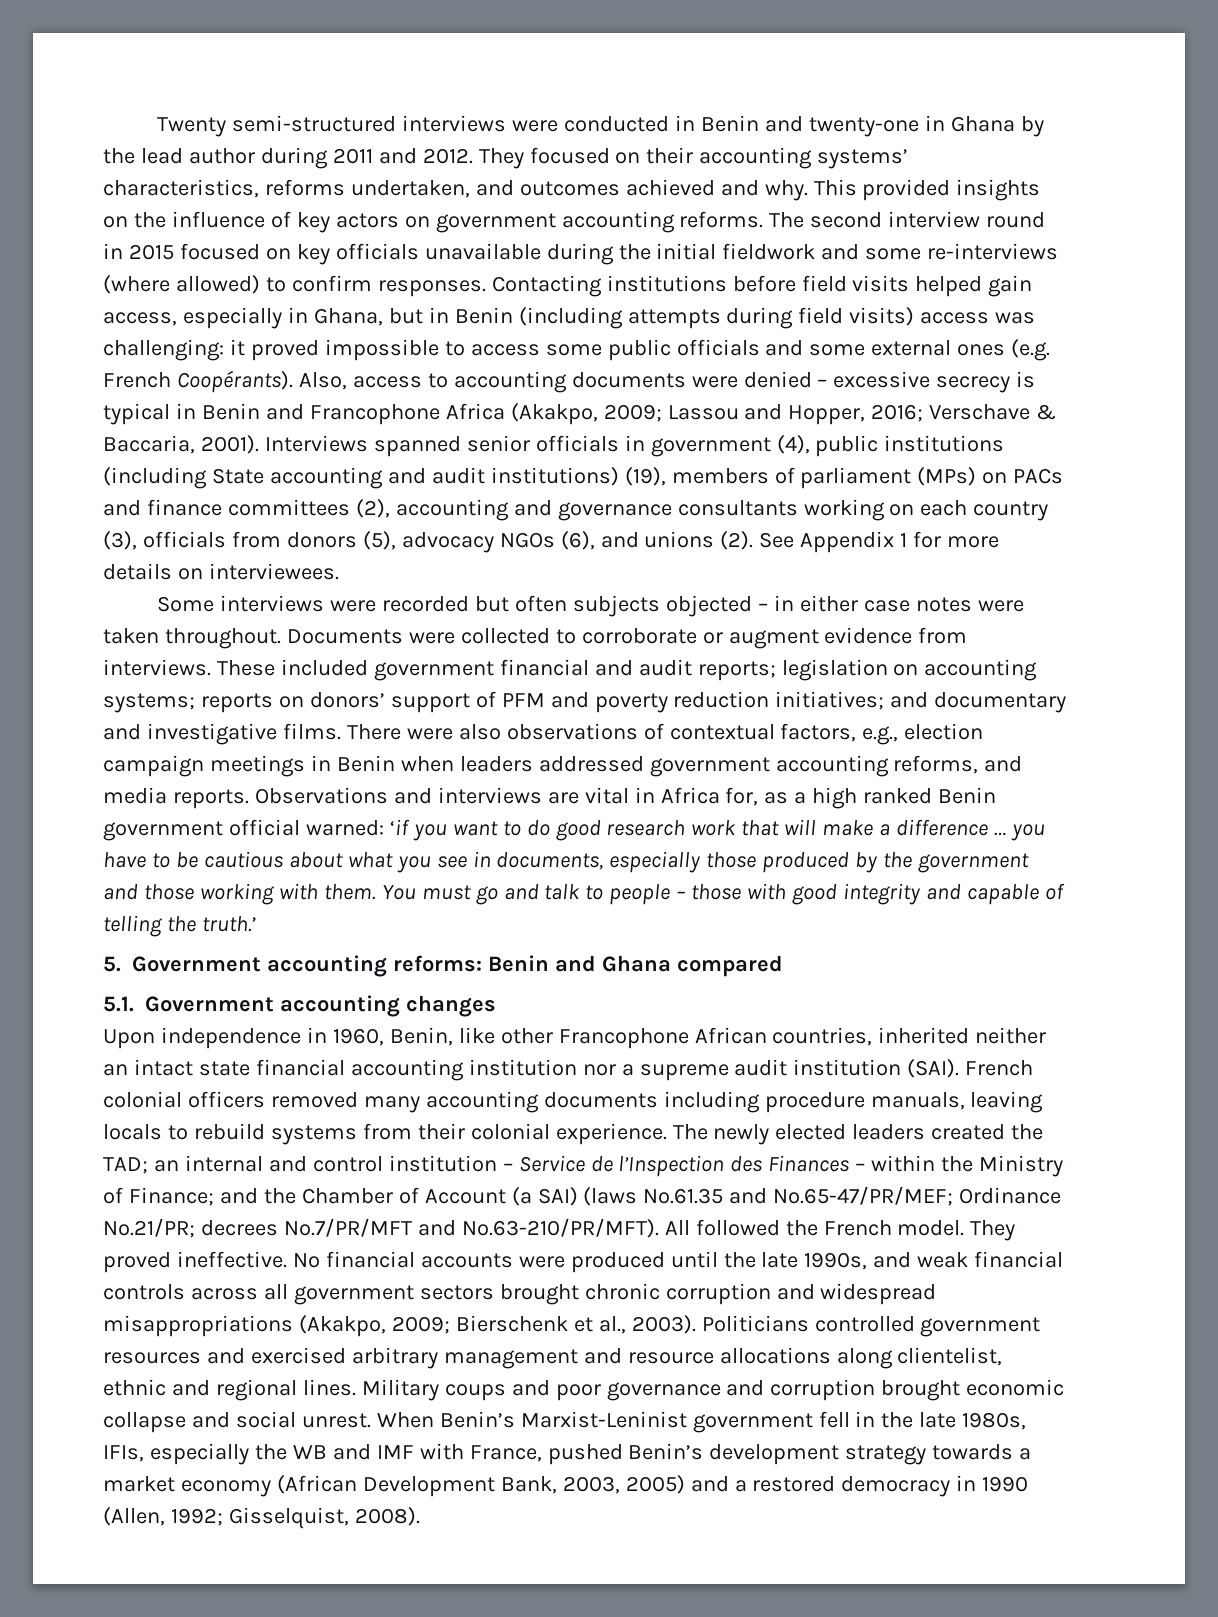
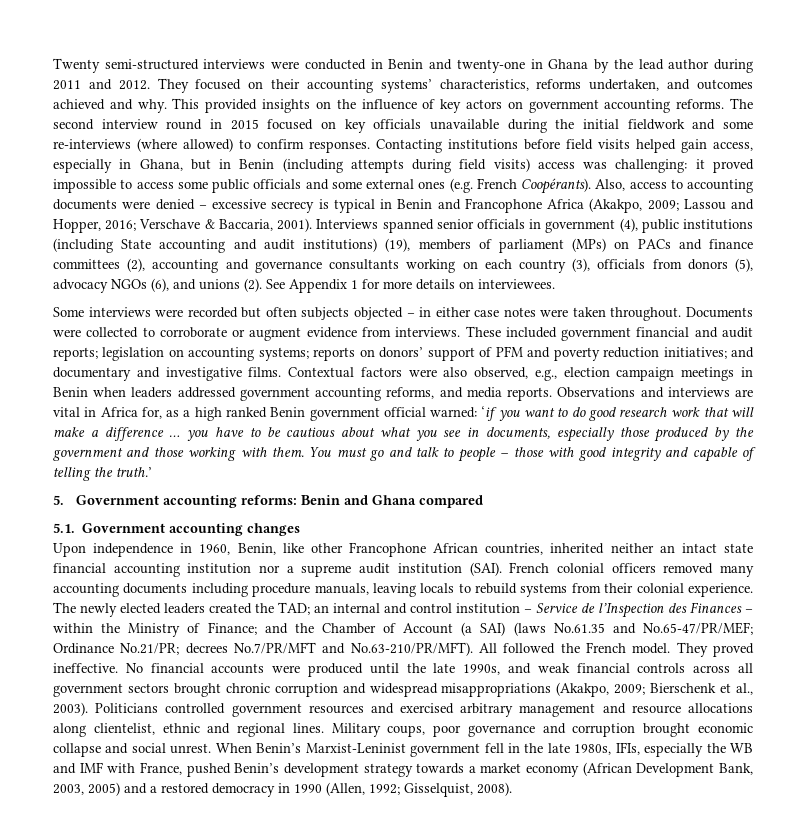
[346,723,857,742] There were also observations of contextual factors, -> [288,367,529,379] Contextual factors were also observed,
[444,1380,550,1401] coups and -> [387,725,426,737] coups,

